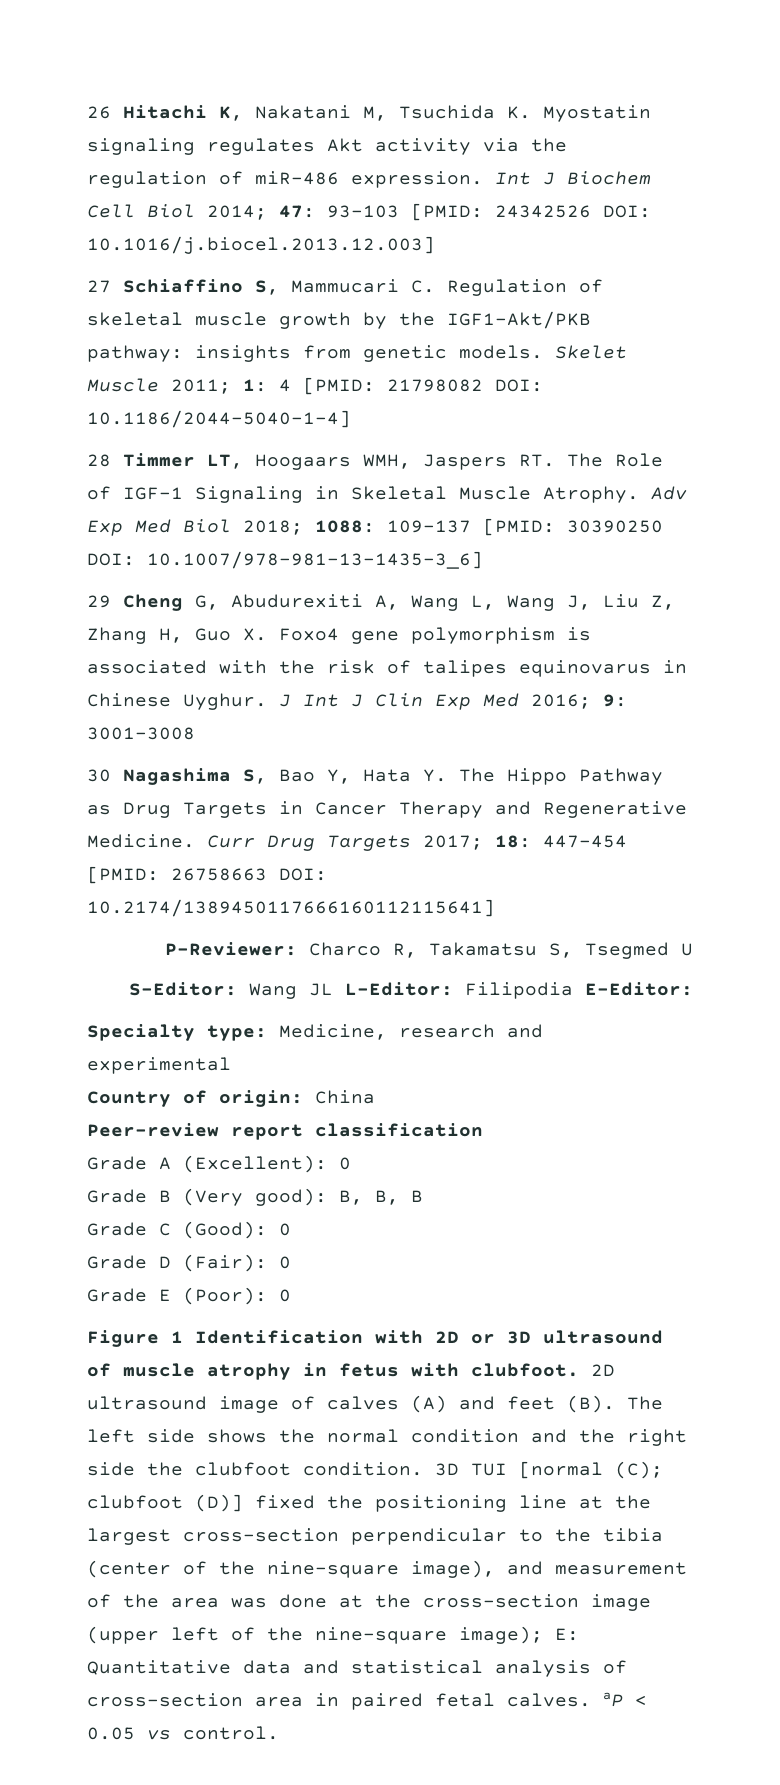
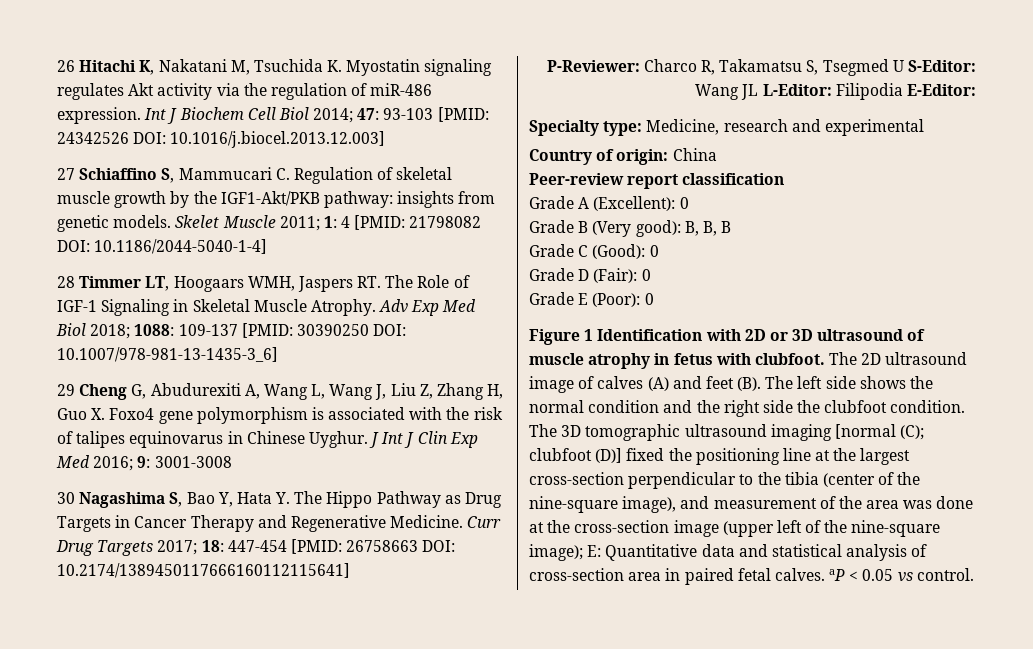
(693, 949) // -> (904, 66) none
(579, 1370) none -> [829,352,858,365] The
[435,1463,507,1476] 3D TUI -> [529,424,832,441] The 3D tomographic ultrasound imaging

